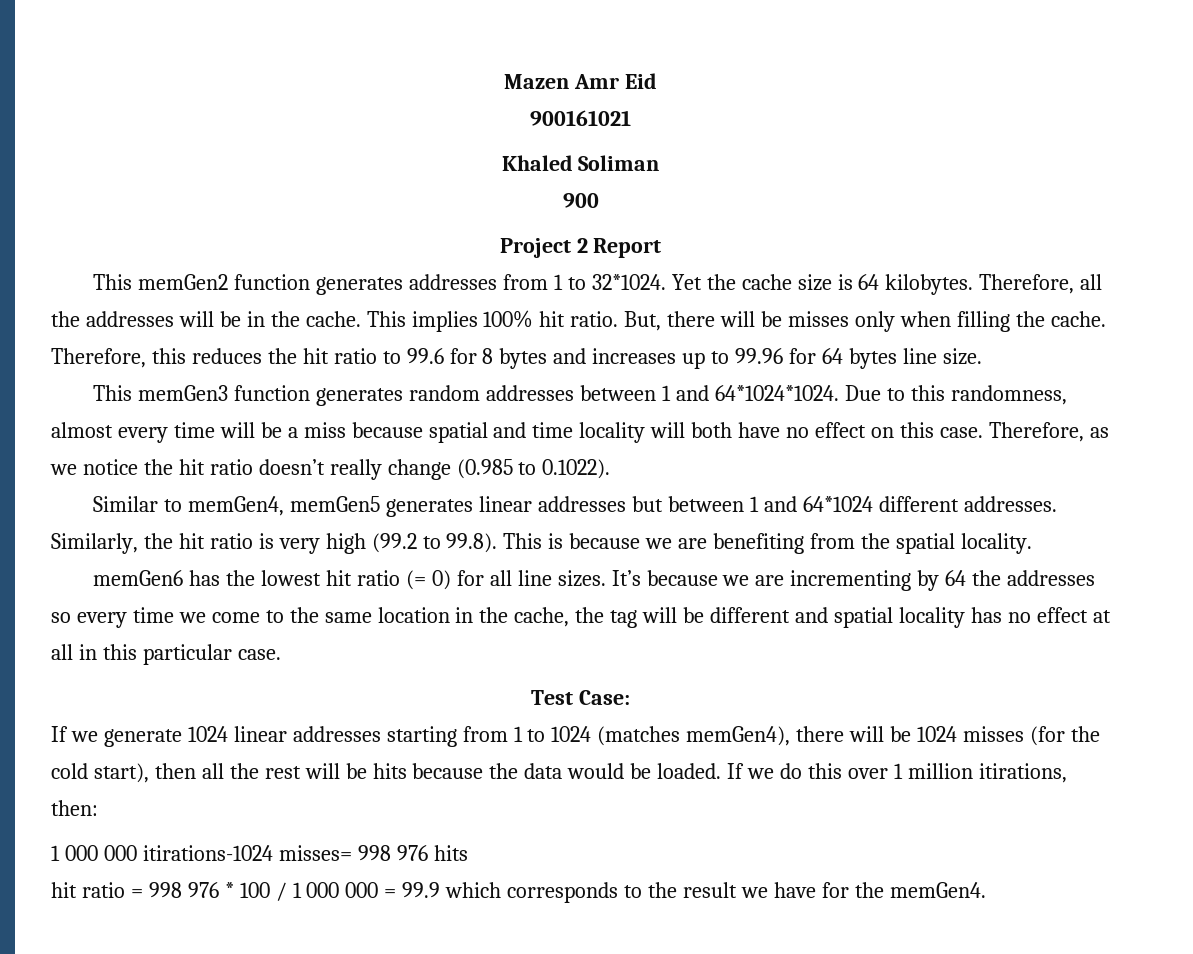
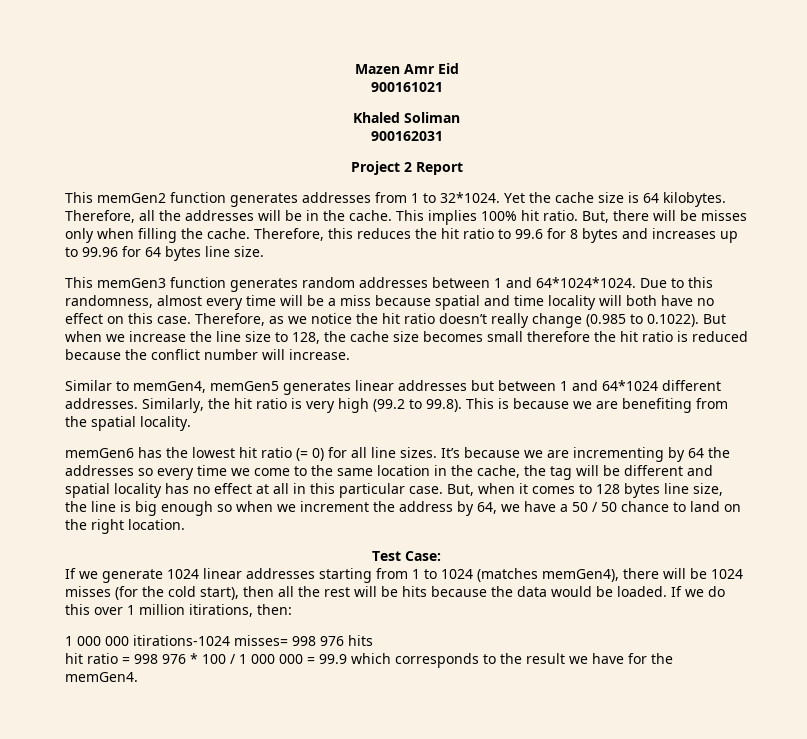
[562,193,599,208] 900 -> [370,131,443,141] 900162031
(611, 469) none -> [703,314,726,324] [65,331,748,344] [65,349,350,360] But when we increase the line size to 128, the cache size becomes small therefore the hit ratio is reduced because the conflict number will increase.
(281, 654) none -> [447,483,723,498] [65,501,741,516] [65,519,185,534] But, when it comes to 128 bytes line size, the line is big enough so when we increment the address by 64, we have a 50 / 50 chance to land on the right location.

